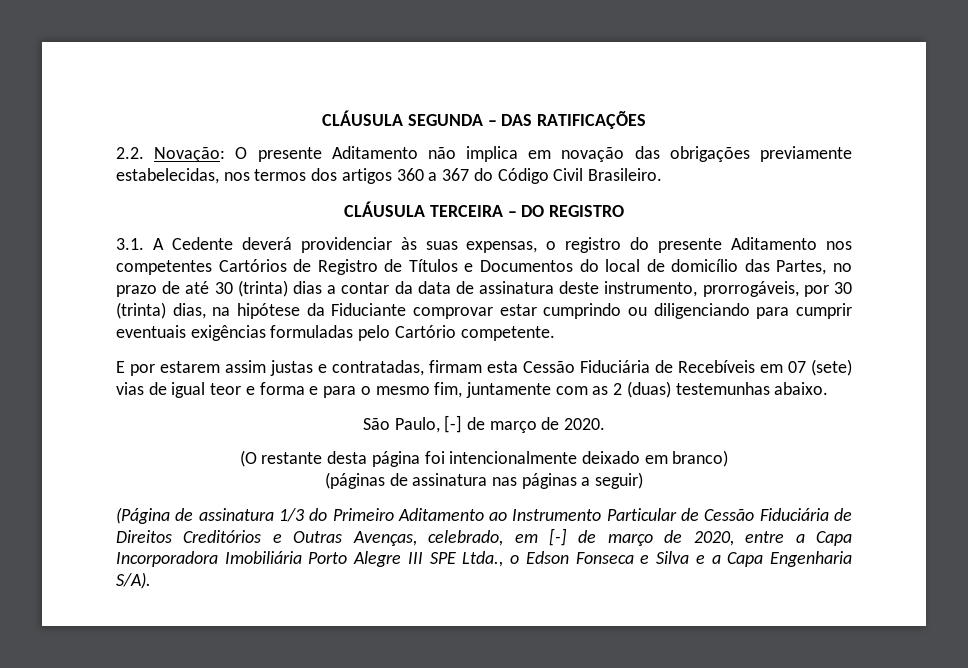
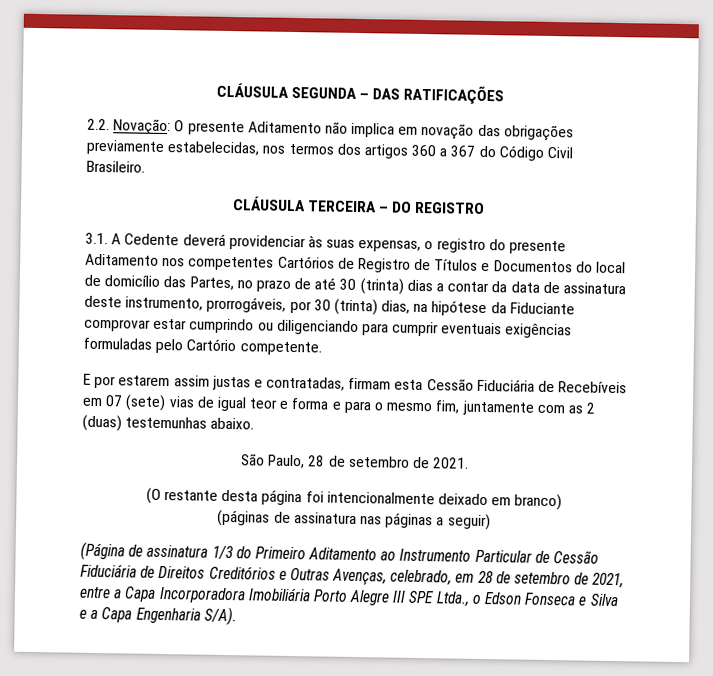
[444,415,606,433] [-] de março de 2020. -> [308,455,470,469] 28 de setembro de 2021.
[549,528,734,546] [-] de março de 2020, -> [477,570,625,589] 28 de setembro de 2021,

